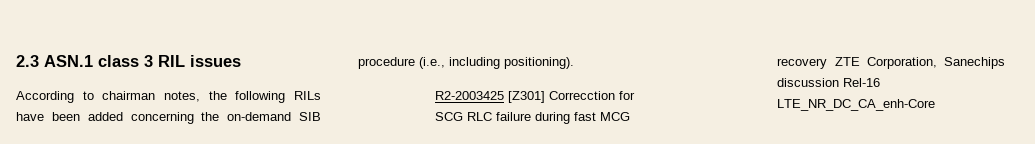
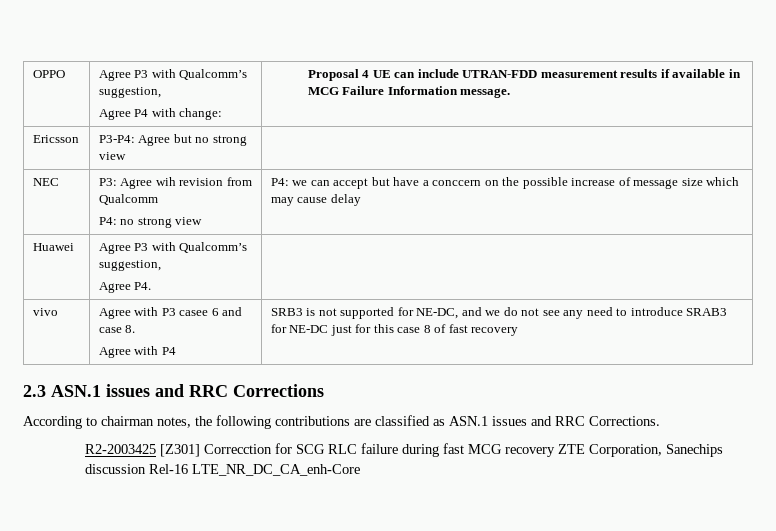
[16,55,241,67] 2.3 ASN.1 class 3 RIL issues -> [32,70,65,78] [98,69,248,81] [98,87,161,98] [98,108,223,120] [307,69,741,81] [307,86,511,98] [32,135,79,143] [98,134,247,146] [98,152,126,160] [32,178,59,186] [98,177,252,189] [98,194,158,205] [98,217,203,228] [270,177,740,189] [270,194,361,206] [32,243,74,251] [98,242,248,254] [98,260,161,271] [98,282,152,293] [32,308,58,316] [98,307,243,319] [98,325,136,333] [98,346,176,358] [270,307,728,319] [270,324,519,336] [23,384,324,397] OPPO | Agree P3 with Qualcomm’s suggestion, // Agree P4 with change: | Proposal 4 UE can include UTRAN-FDD measurement results if available in MCG Failure Information message. // Ericsson | P3-P4: Agree but no strong view | // NEC | P3: Agree wih revision from Qualcomm // P4: no strong view | P4: we can accept but have a conccern on the possible increase of message size which may cause delay // Huawei | Agree P3 with Qualcomm’s suggestion, // Agree P4. | // vivo | Agree with P3 casee 6 and case 8. // Agree with P4 | SRB3 is not supported for NE-DC, and we do not see any need to introduce SRAB3 for NE-DC just for this case 8 of fast recovery // 2.3 ASN.1 issues and RRC Corrections
[294,91,321,100] [16,112,321,124] [358,57,574,69] RILs have been added concerning the on-demand SIB procedure (i.e., including positioning). -> [275,415,660,426] contributions are classified as ASN.1 issues and RRC Corrections.

